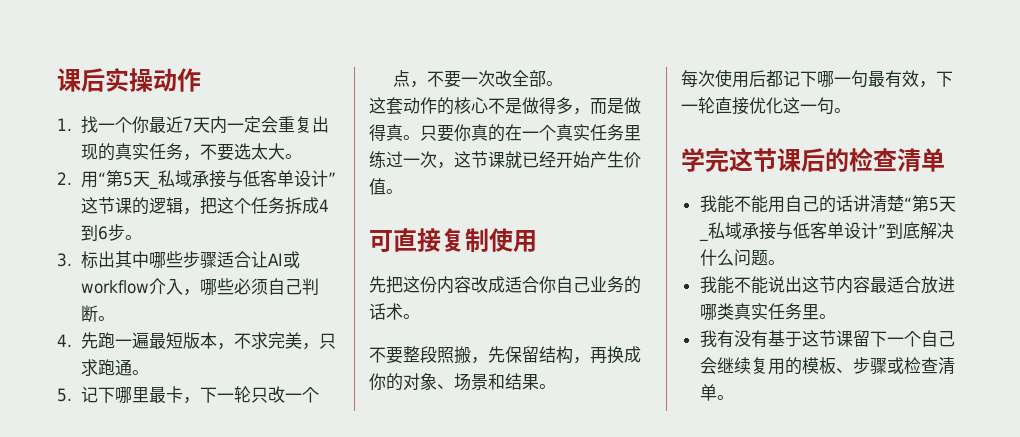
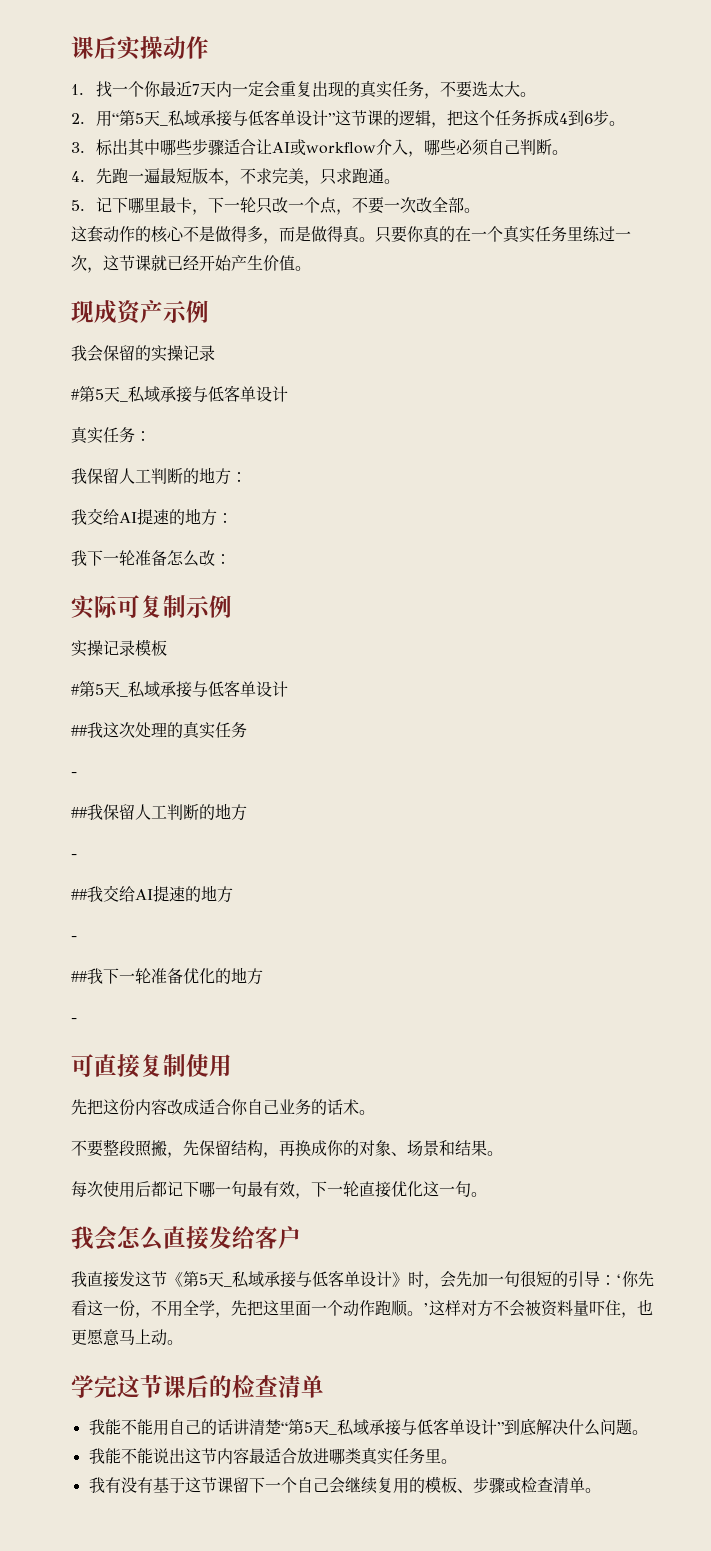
(403, 191) none -> [71,300,209,325] [71,345,215,362] [71,385,288,403] [71,426,151,444] [71,467,247,485] [71,508,233,526] [71,550,231,567] [71,595,232,619] [71,639,167,657] [71,680,288,698] [71,721,247,739] [71,772,77,777] [71,803,247,821] [71,854,77,859] [71,885,233,903] [71,936,77,941] [71,967,263,985] [71,1018,77,1023] // 现成资产示例 // 我会保留的实操记录 // #第5天_私域承接与低客单设计 // 真实任务： // 我保留人工判断的地方： // 我交给AI提速的地方： // 我下一轮准备怎么改： // 实际可复制示例 // 实操记录模板 // #第5天_私域承接与低客单设计 // ##我这次处理的真实任务 // - // ##我保留人工判断的地方 // - // ##我交给AI提速的地方 // - // ##我下一轮准备优化的地方 // -
(851, 110) none -> [71,1226,301,1251] [71,1270,654,1289] [71,1299,653,1318] [71,1329,183,1346] // 我会怎么直接发给客户 // 我直接发这节《第5天_私域承接与低客单设计》时，会先加一句很短的引导：‘你先看这一份，不用全学，先把这里面一个动作跑顺。’这样对方不会被资料量吓住，也更愿意马上动。

